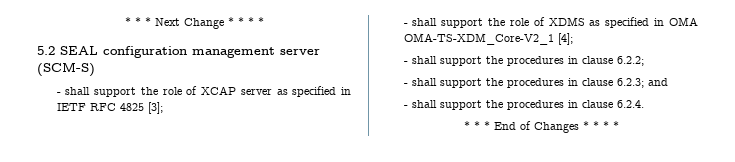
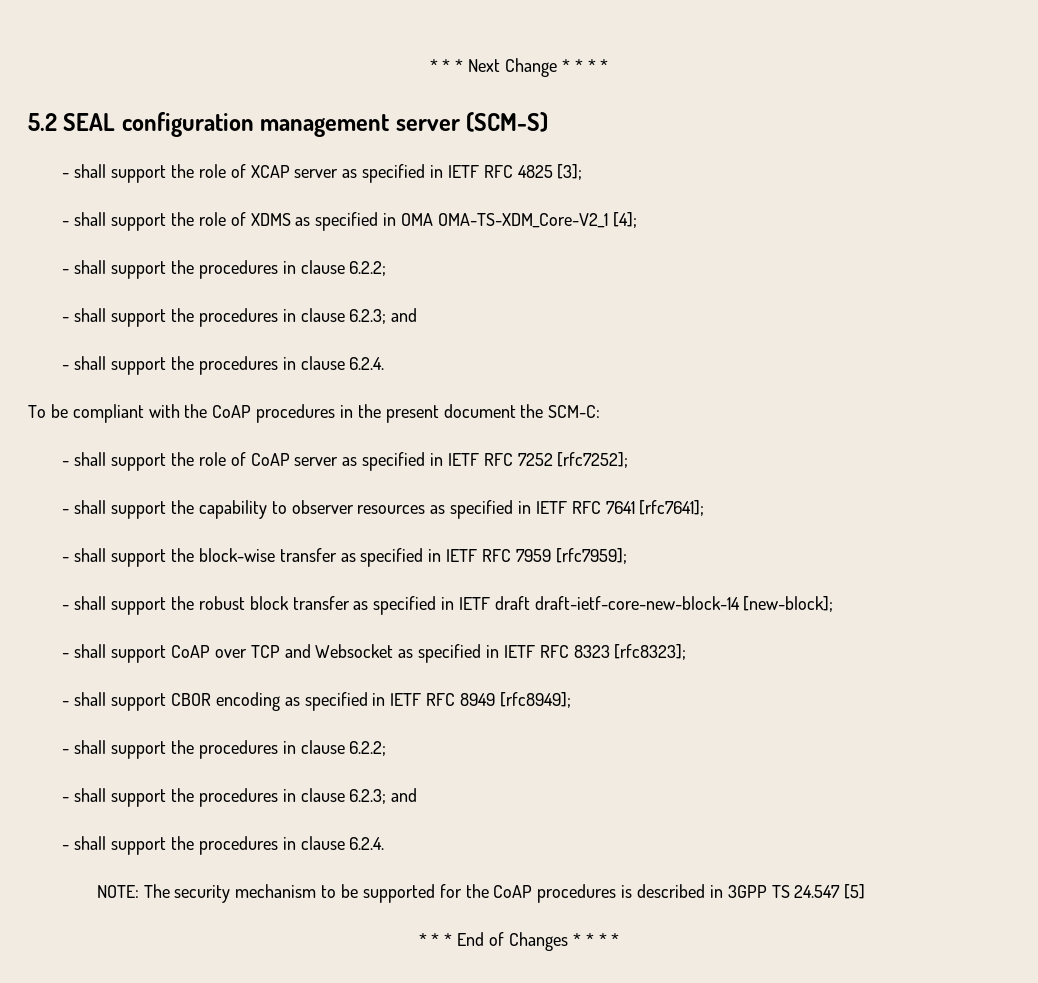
(644, 104) none -> [28,404,601,423] [62,452,629,471] [62,500,705,519] [62,548,627,567] [62,596,834,615] [62,644,687,663] [62,692,571,711] [62,740,387,759] [62,788,418,807] [62,836,385,855] [96,884,866,903] // To be compliant with the CoAP procedures in the present document the SCM-C: // - shall support the role of CoAP server as specified in IETF RFC 7252 [rfc7252]; // - shall support the capability to observer resources as specified in IETF RFC 7641 [rfc7641]; // - shall support the block-wise transfer as specified in IETF RFC 7959 [rfc7959]; // - shall support the robust block transfer as specified in IETF draft draft-ietf-core-new-block-14 [new-block]; // - shall support CoAP over TCP and Websocket as specified in IETF RFC 8323 [rfc8323]; // - shall support CBOR encoding as specified in IETF RFC 8949 [rfc8949]; // - shall support the procedures in clause 6.2.2; // - shall support the procedures in clause 6.2.3; and // - shall support the procedures in clause 6.2.4. // NOTE: The security mechanism to be supported for the CoAP procedures is described in 3GPP TS 24.547 [5]

